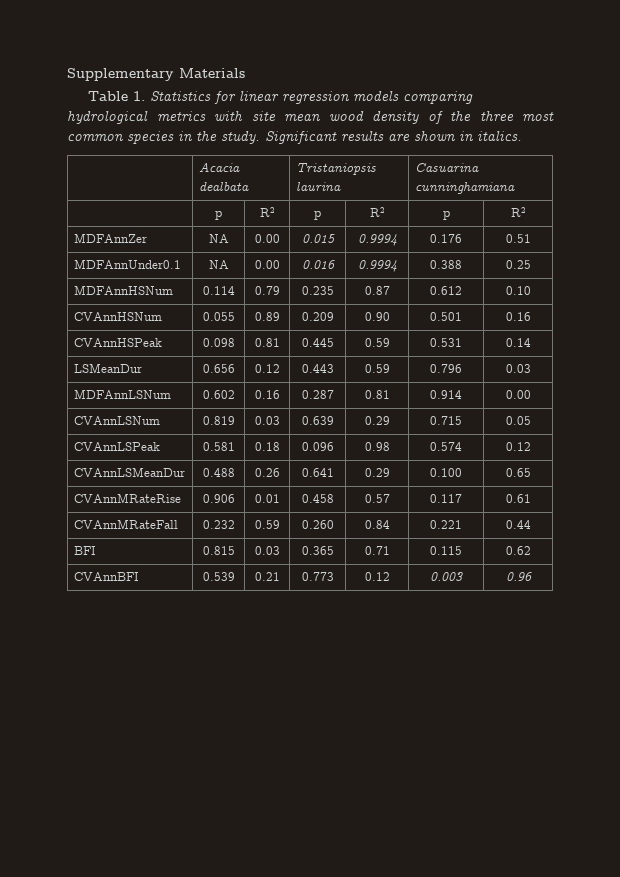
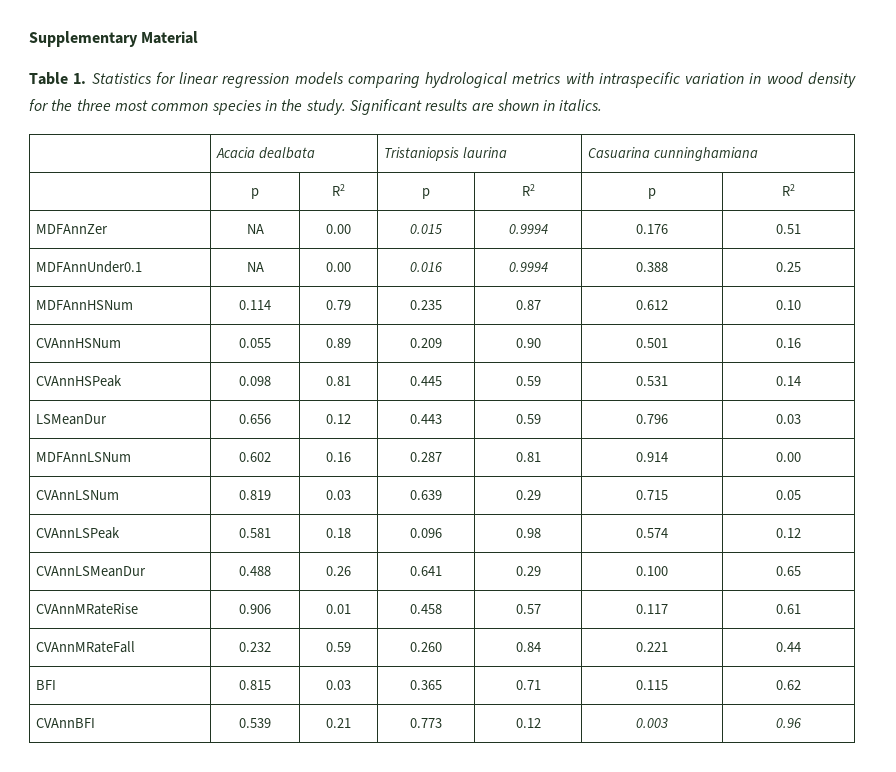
[179,68,245,78] Materials -> [141,31,199,44] Material
[251,111,321,121] site mean -> [598,72,762,88] intraspecific variation in
[427,111,443,124] of -> [29,99,49,111] for

